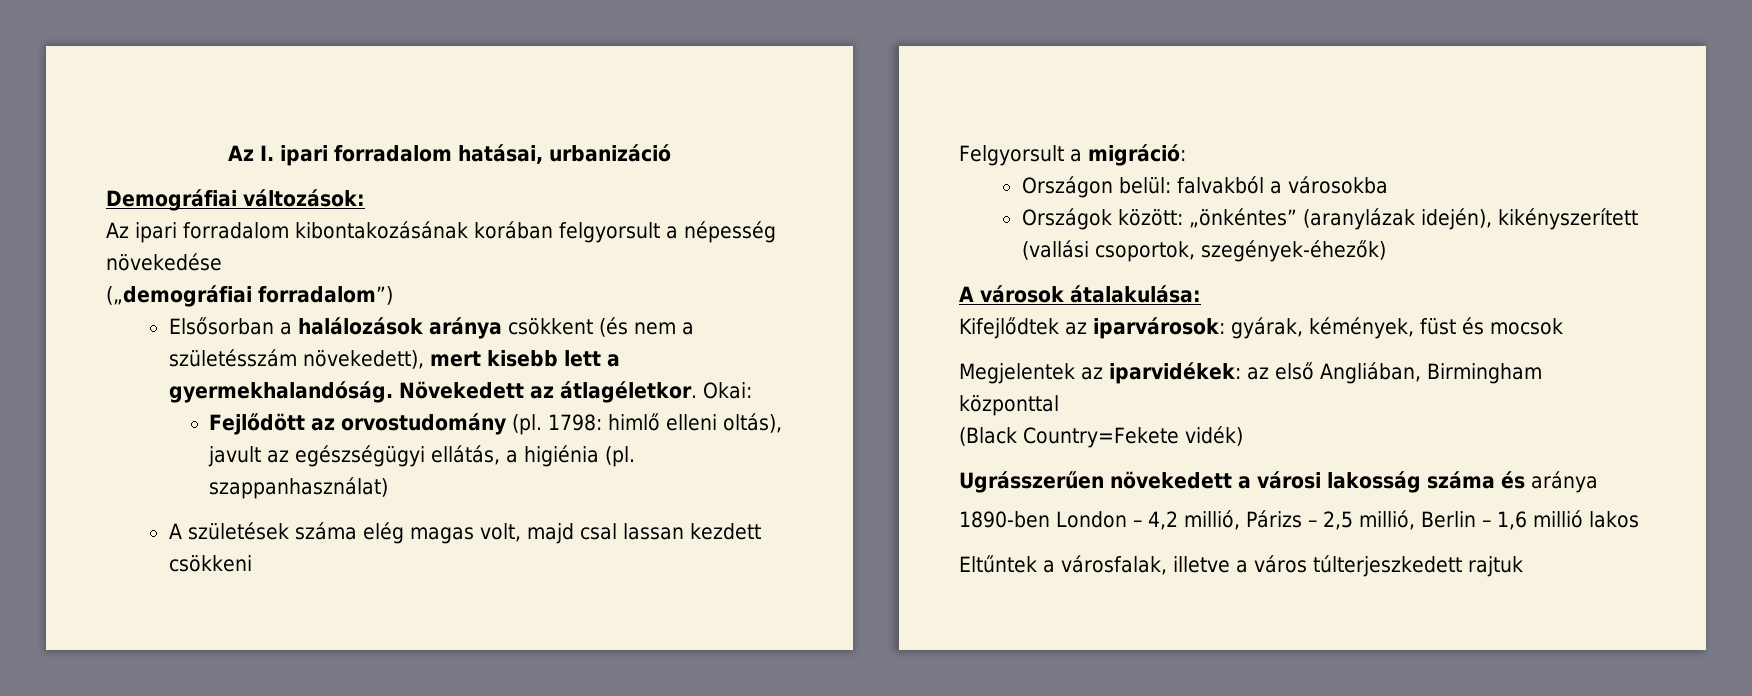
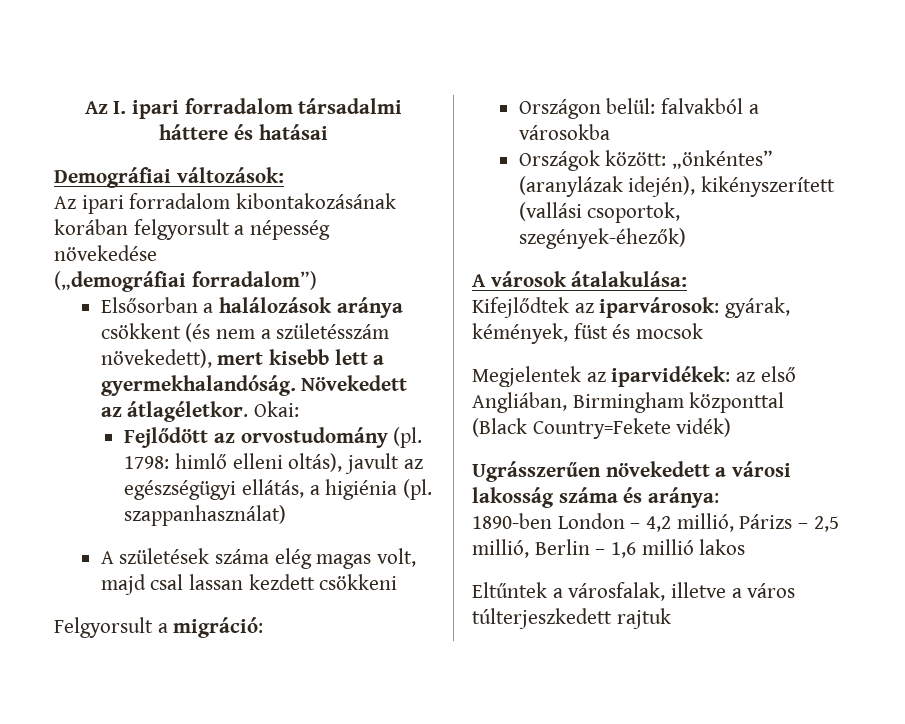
[458,144,671,164] hatásai, urbanizáció -> [298,98,403,114] [159,124,328,140] társadalmi háttere és hatásai
[1531,471,1598,493] aránya -> [648,487,720,508] aránya:

